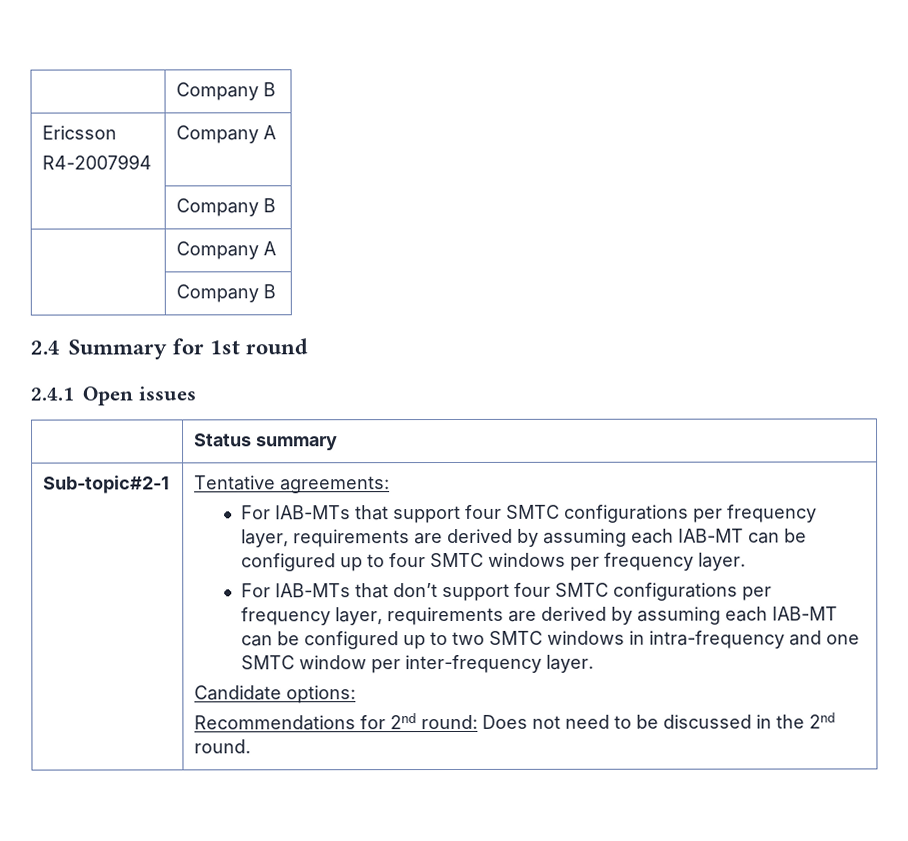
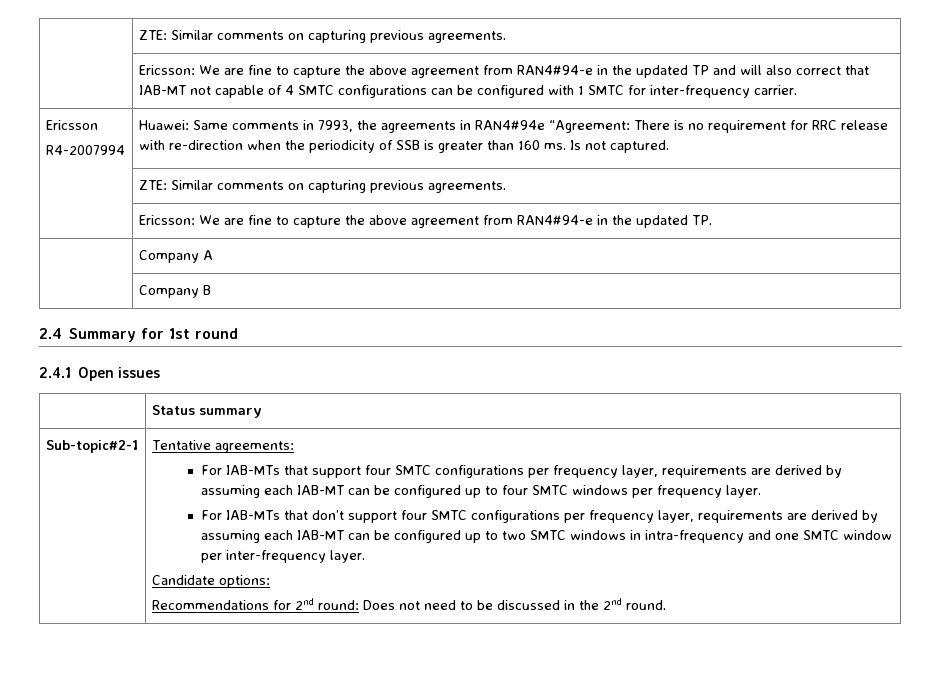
[176,82,277,101] [42,125,118,140] [42,154,153,170] [176,125,277,144] [176,198,277,217] | Company B // Ericsson // R4-2007994 | Company A // | Company B -> [138,30,506,43] [138,65,869,78] [138,85,797,98] [45,120,98,130] [45,145,125,155] [138,120,888,133] [138,140,669,153] [138,180,506,193] [138,215,712,228] | ZTE: Similar comments on capturing previous agreements. // | Ericsson: We are fine to capture the above agreement from RAN4#94-e in the updated TP and will also correct that IAB-MT not capable of 4 SMTC configurations can be configured with 1 SMTC for inter-frequency carrier. // Ericsson // R4-2007994 | Huawei: Same comments in 7993, the agreements in RAN4#94e “Agreement: There is no requirement for RRC release with re-direction when the periodicity of SSB is greater than 160 ms. Is not captured. // | ZTE: Similar comments on capturing previous agreements. // | Ericsson: We are fine to capture the above agreement from RAN4#94-e in the updated TP.

